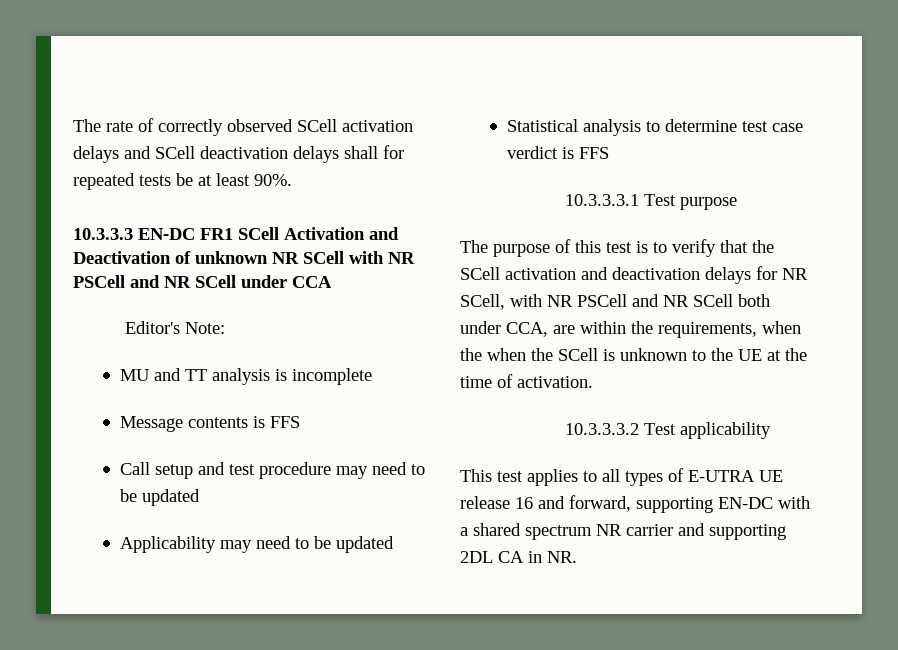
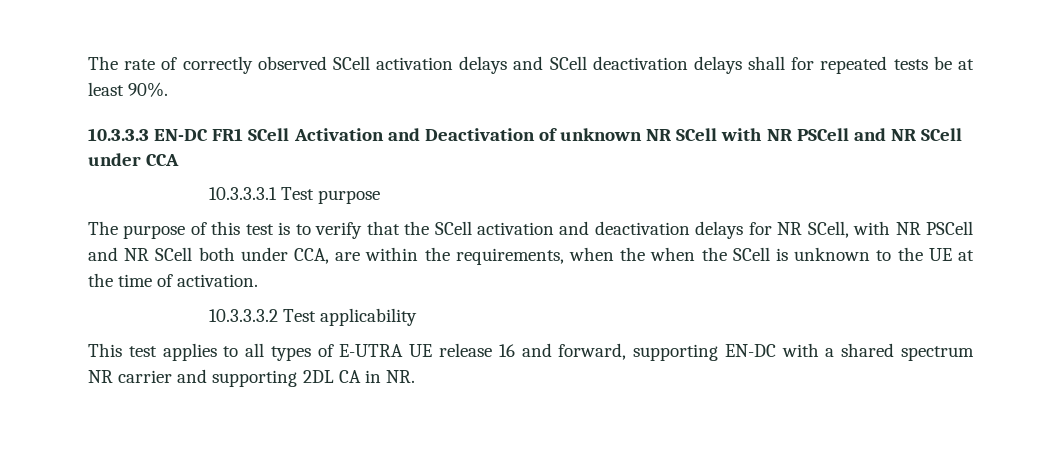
[125,321,226,334] [119,368,372,385] [119,416,300,432] [119,462,425,479] [119,489,200,506] [119,536,394,553] [506,119,803,136] [506,146,609,159] // Editor's Note: // MU and TT analysis is incomplete // Message contents is FFS // Call setup and test procedure may need to be updated // Applicability may need to be updated // Statistical analysis to determine test case verdict is FFS -> (180, 160) none

